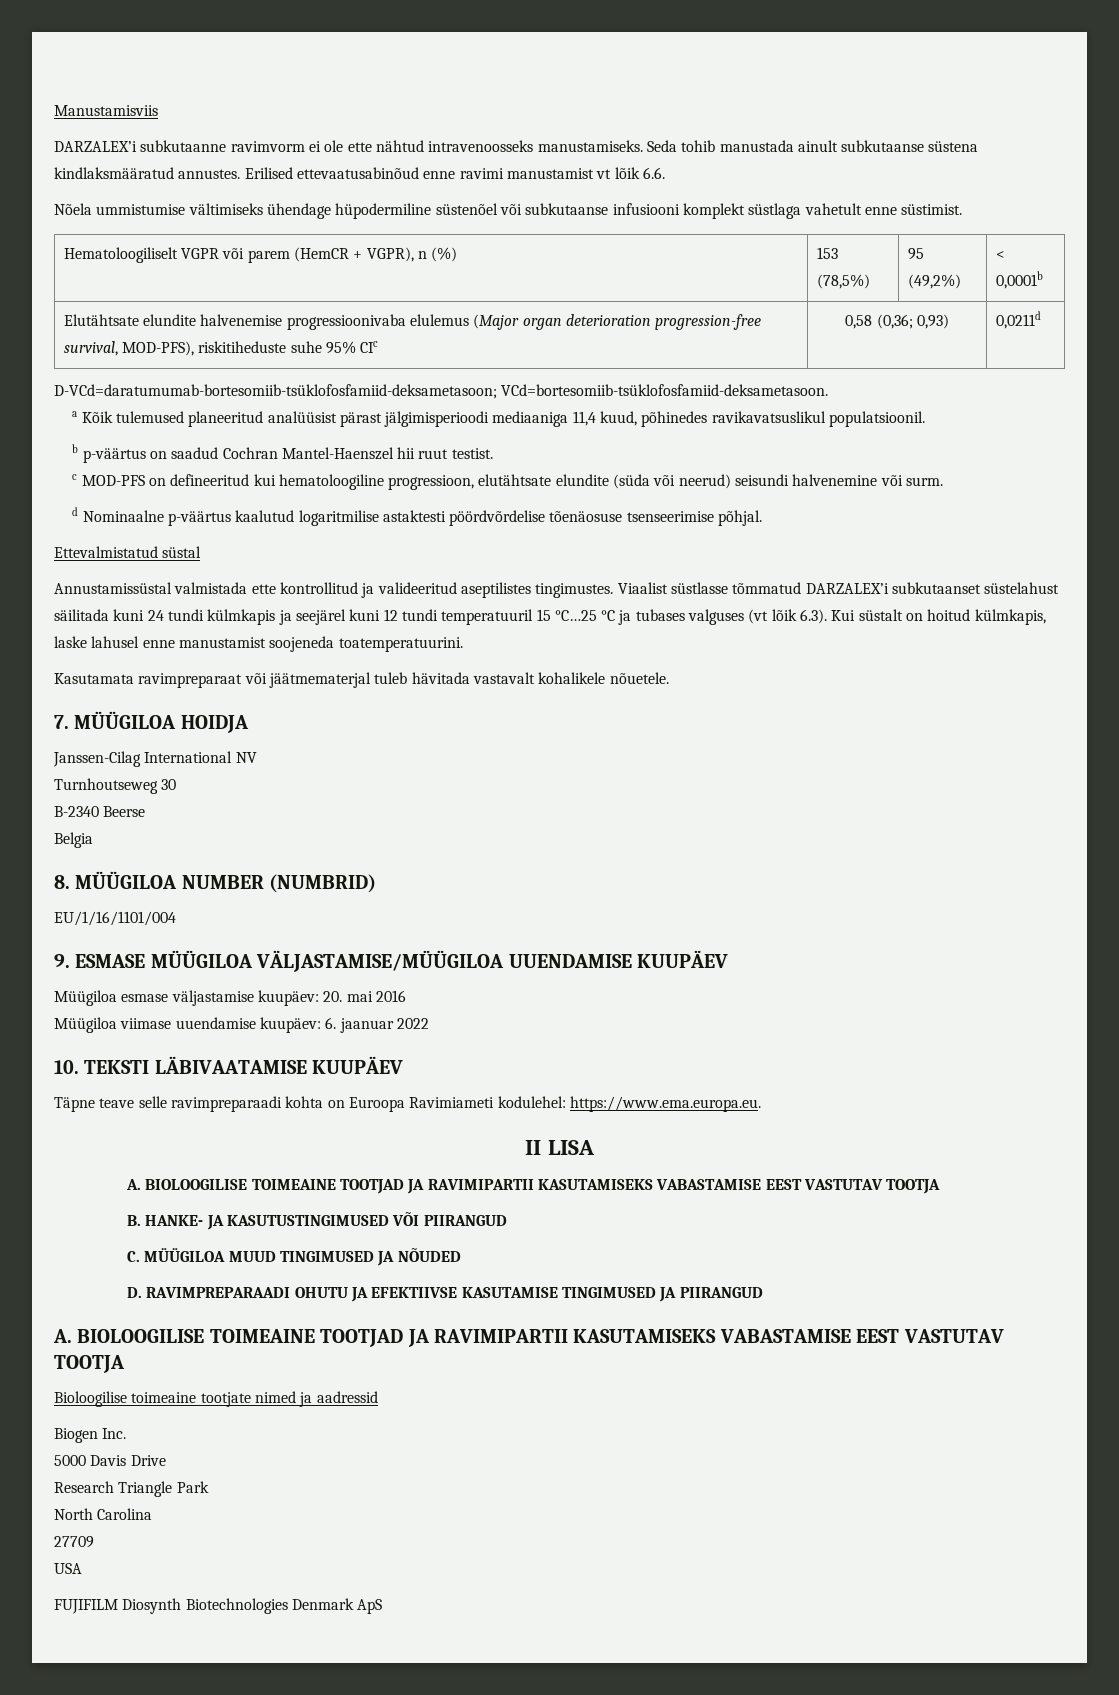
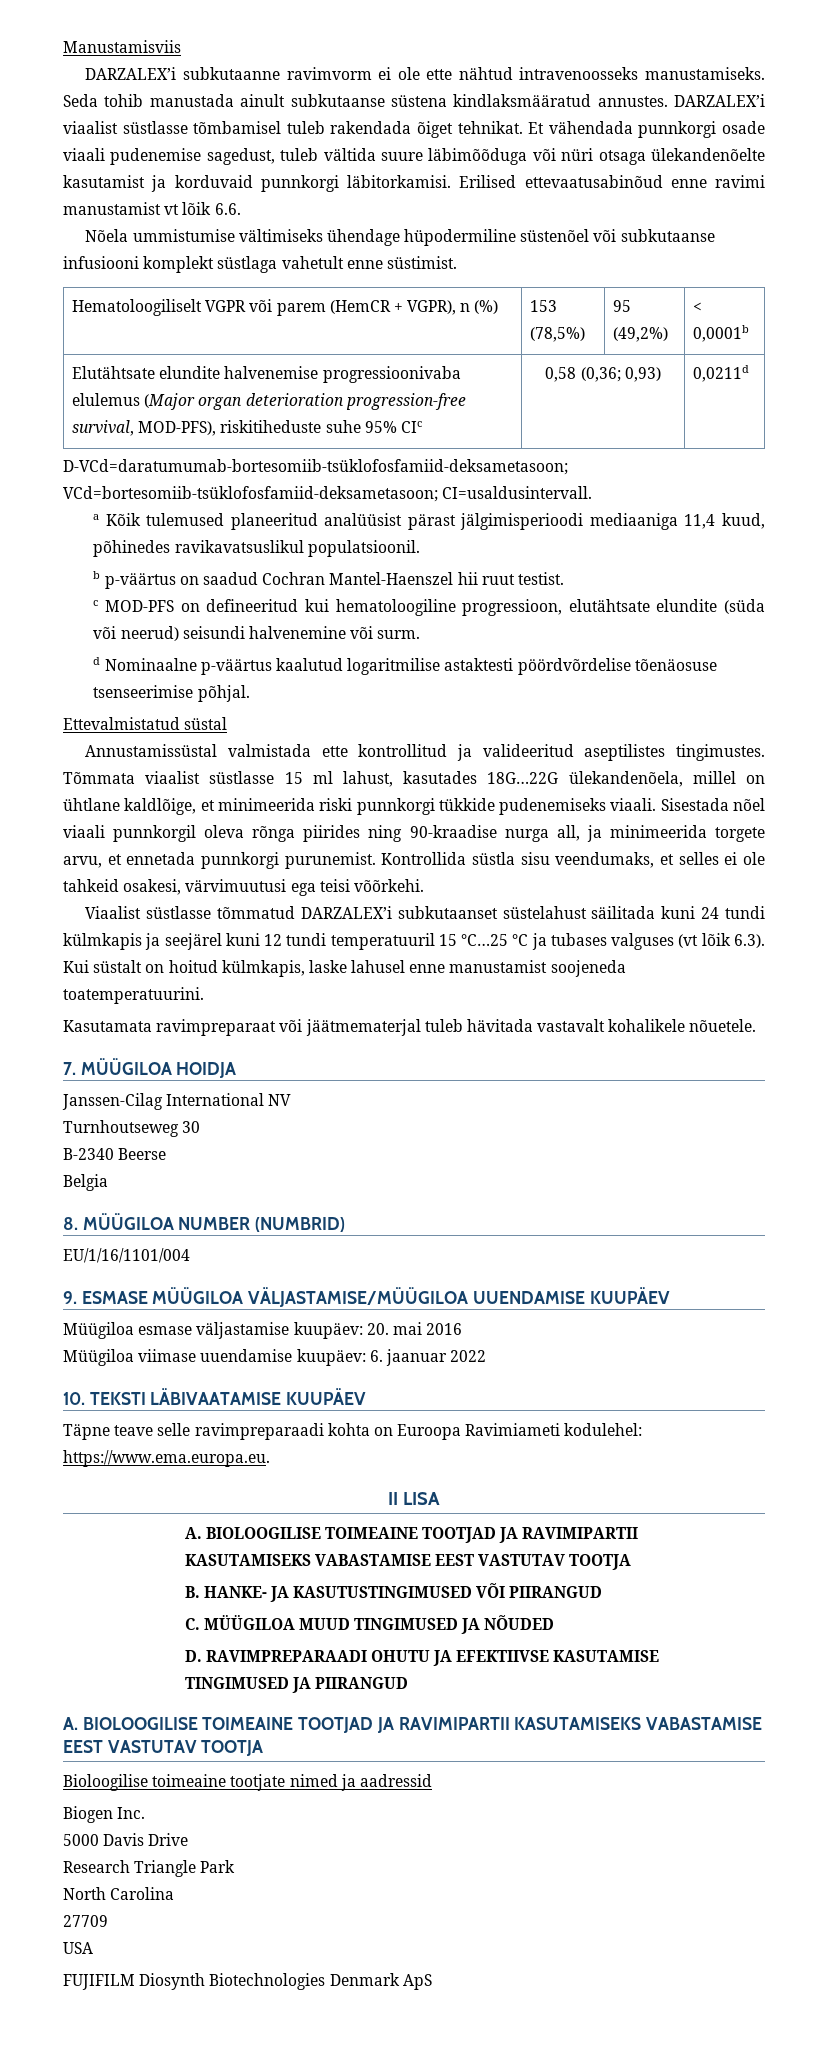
(241, 174) none -> [674,94,765,107] [63,121,766,138] [63,148,765,165] [63,175,451,192] DARZALEX’i viaalist süstlasse tõmbamisel tuleb rakendada õiget tehnikat. Et vähendada punnkorgi osade viaali pudenemise sagedust, tuleb vältida suure läbimõõduga või nüri otsaga ülekandenõelte kasutamist ja korduvaid punnkorgi läbitorkamisi.
[501,384,829,396] VCd=bortesomiib-tsüklofosfamiid-deksametasoon. -> [63,486,593,502] VCd=bortesomiib-tsüklofosfamiid-deksametasoon; CI=usaldusintervall.
(614, 590) none -> [63,771,765,787] [63,798,765,815] [63,825,765,842] [63,852,765,869] [63,879,424,896] Tõmmata viaalist süstlasse 15 ml lahust, kasutades 18G…22G ülekandenõela, millel on ühtlane kaldlõige, et minimeerida riski punnkorgi tükkide pudenemiseks viaali. Sisestada nõel viaali punnkorgil oleva rõnga piirides ning 90-kraadise nurga all, ja minimeerida torgete arvu, et ennetada punnkorgi purunemist. Kontrollida süstla sisu veendumaks, et selles ei ole tahkeid osakesi, värvimuutusi ega teisi võõrkehi. //

